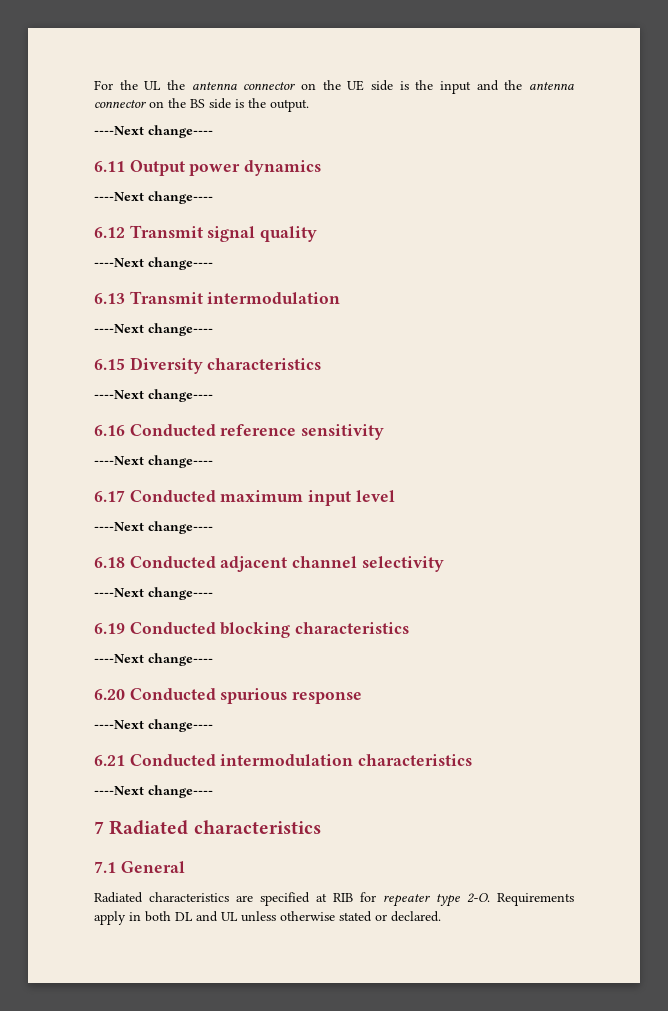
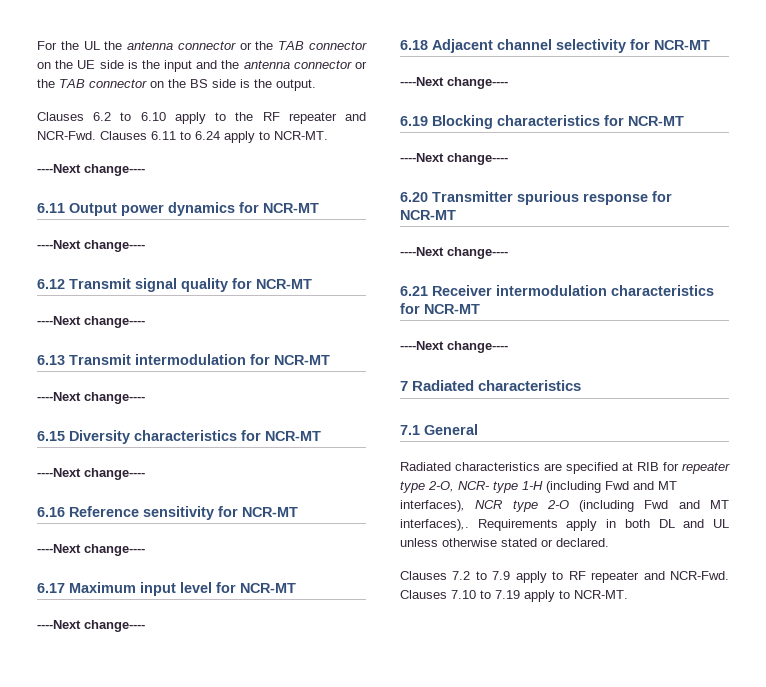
(296, 86) none -> [239,41,367,50] or the TAB connector
(146, 104) none -> [355,61,367,69] [37,79,147,88] or the TAB connector
(309, 105) none -> [37,112,367,124] [37,131,328,143] // Clauses 6.2 to 6.10 apply to the RF repeater and NCR-Fwd. Clauses 6.11 to 6.24 apply to NCR-MT.
(322, 168) none -> [239,202,319,213] for NCR-MT
(318, 234) none -> [232,278,312,289] for NCR-MT
(341, 298) none -> [250,354,330,365] for NCR-MT
(322, 364) none -> [241,430,321,441] for NCR-MT
[129,424,297,436] Conducted reference -> [69,506,139,517] Reference
(385, 432) none -> [218,506,298,517] for NCR-MT
[129,490,304,502] Conducted maximum -> [69,582,136,593] Maximum
(395, 496) none -> [216,582,296,593] for NCR-MT
[129,556,288,572] Conducted adjacent -> [432,39,493,53] Adjacent
(444, 564) none -> [630,39,710,50] for NCR-MT
[129,622,410,638] Conducted blocking characteristics -> [432,115,684,129] Blocking characteristics for NCR-MT
[129,688,216,700] Conducted -> [432,191,513,202] Transmitter
(363, 698) none -> [652,191,672,202] [400,210,456,220] for NCR-MT
[129,754,216,766] Conducted -> [432,285,492,296] Receiver
(473, 760) none -> [400,303,480,314] for NCR-MT
[467,893,490,903] 2-O. -> [428,481,677,493] [400,500,729,512] [400,519,469,531] 2-O, NCR- type 1-H (including Fwd and MT interfaces), NCR type 2-O (including Fwd and MT interfaces),.
(441, 916) none -> [400,571,729,583] [400,590,628,602] // Clauses 7.2 to 7.9 apply to RF repeater and NCR-Fwd. Clauses 7.10 to 7.19 apply to NCR-MT.

